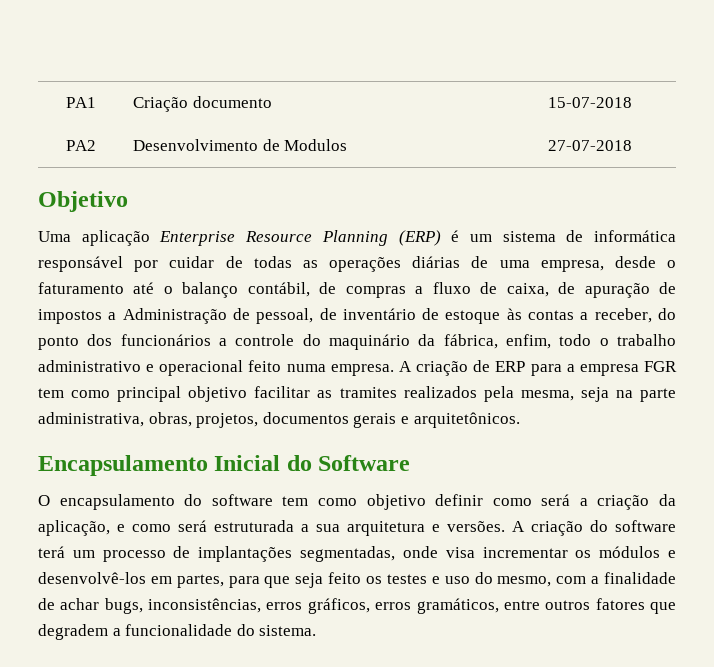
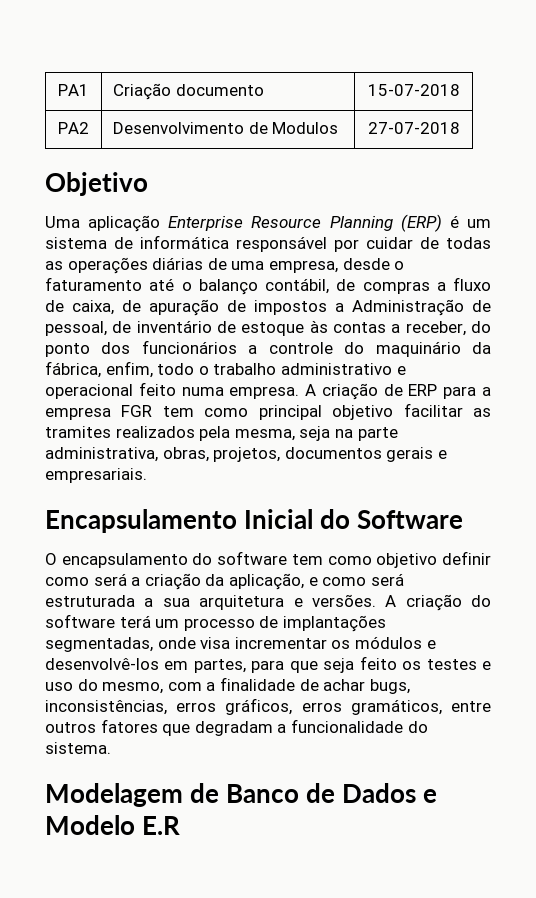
[413,412,520,428] arquitetônicos. -> [45,468,147,483] empresariais.
[38,624,108,640] degradem -> [194,721,273,736] degradam
(317, 630) none -> [45,783,438,807] [45,815,181,835] // Modelagem de Banco de Dados e Modelo E.R

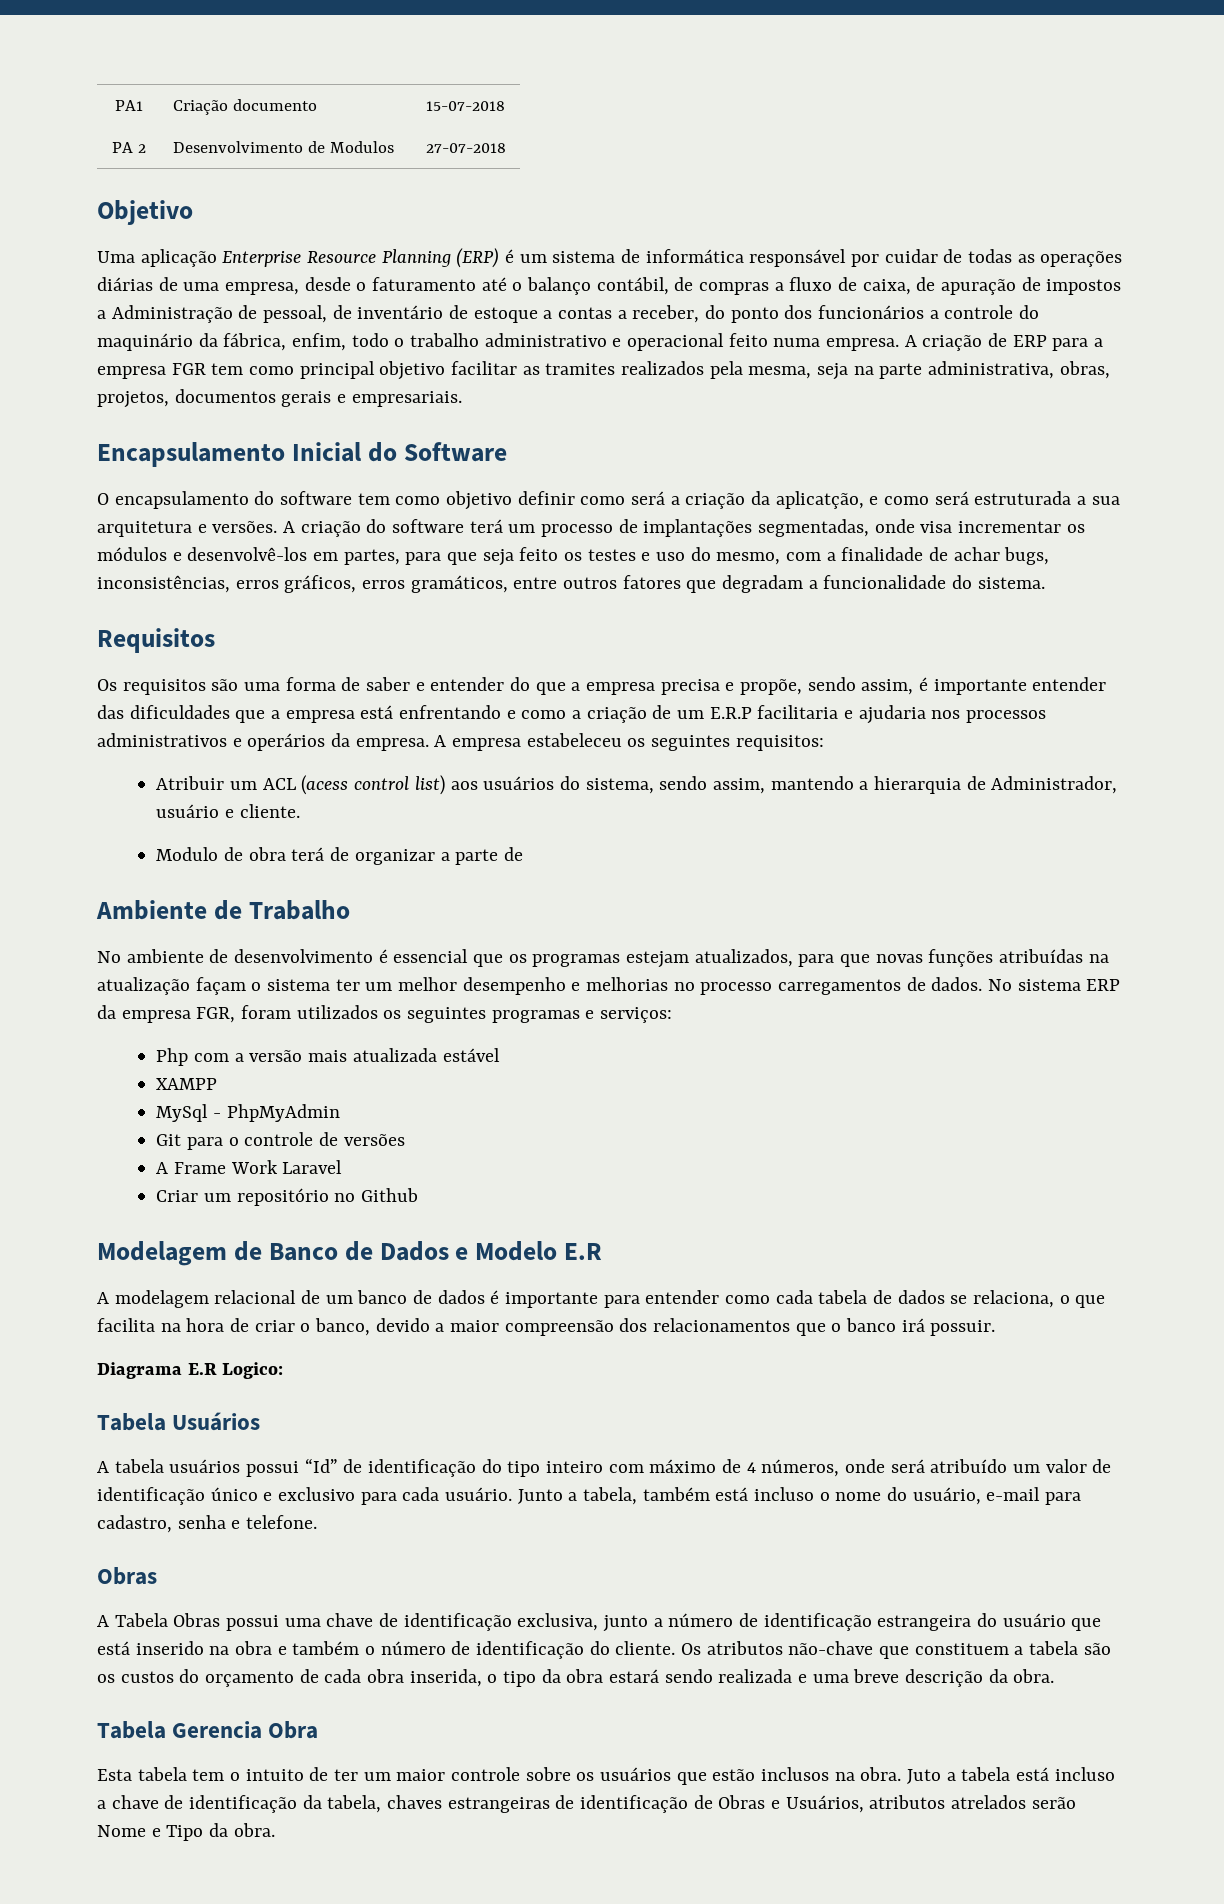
[58,122,89,134] PA2 -> [111,142,147,153] PA 2
[309,320,328,333] às -> [543,310,553,319] a
[228,573,304,590] aplicação, -> [775,491,864,509] aplicatção,
(111, 748) none -> [97,628,215,653] [97,677,1107,695] [97,705,1047,724] [97,733,824,751] [156,775,1118,795] [156,804,300,818] [156,847,523,865] [96,900,350,920] [97,949,1109,968] [97,977,1121,995] [97,1005,673,1023] [156,1048,500,1066] [156,1078,218,1090] [156,1104,340,1122] [156,1132,405,1150] [156,1160,343,1174] [156,1188,419,1206] // Requisitos // Os requisitos são uma forma de saber e entender do que a empresa precisa e propõe, sendo assim, é importante entender das dificuldades que a empresa está enfrentando e como a criação de um E.R.P facilitaria e ajudaria nos processos administrativos e operários da empresa. A empresa estabeleceu os seguintes requisitos: // Atribuir um ACL (acess control list) aos usuários do sistema, sendo assim, mantendo a hierarquia de Administrador, usuário e cliente. // Modulo de obra terá de organizar a parte de // Ambiente de Trabalho // No ambiente de desenvolvimento é essencial que os programas estejam atualizados, para que novas funções atribuídas na atualização façam o sistema ter um melhor desempenho e melhorias no processo carregamentos de dados. No sistema ERP da empresa FGR, foram utilizados os seguintes programas e serviços: // Php com a versão mais atualizada estável // XAMPP // MySql - PhpMyAdmin // Git para o controle de versões // A Frame Work Laravel // Criar um repositório no Github
(181, 825) none -> [97,1290,1106,1308] [97,1318,996,1336] [97,1362,284,1379] [97,1412,261,1431] [97,1458,1112,1477] [97,1487,1082,1505] [97,1515,318,1533] [97,1567,157,1585] [97,1613,1102,1632] [97,1641,1111,1659] [97,1669,1055,1687] [97,1721,319,1739] [97,1767,1115,1785] [97,1795,1076,1813] [97,1823,275,1841] // A modelagem relacional de um banco de dados é importante para entender como cada tabela de dados se relaciona, o que facilita na hora de criar o banco, devido a maior compreensão dos relacionamentos que o banco irá possuir. // Diagrama E.R Logico: // Tabela Usuários // A tabela usuários possui “Id” de identificação do tipo inteiro com máximo de 4 números, onde será atribuído um valor de identificação único e exclusivo para cada usuário. Junto a tabela, também está incluso o nome do usuário, e-mail para cadastro, senha e telefone. // Obras // A Tabela Obras possui uma chave de identificação exclusiva, junto a número de identificação estrangeira do usuário que está inserido na obra e também o número de identificação do cliente. Os atributos não-chave que constituem a tabela são os custos do orçamento de cada obra inserida, o tipo da obra estará sendo realizada e uma breve descrição da obra. // Tabela Gerencia Obra // Esta tabela tem o intuito de ter um maior controle sobre os usuários que estão inclusos na obra. Juto a tabela está incluso a chave de identificação da tabela, chaves estrangeiras de identificação de Obras e Usuários, atributos atrelados serão Nome e Tipo da obra.

